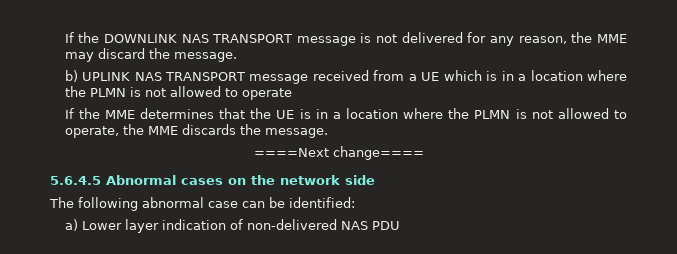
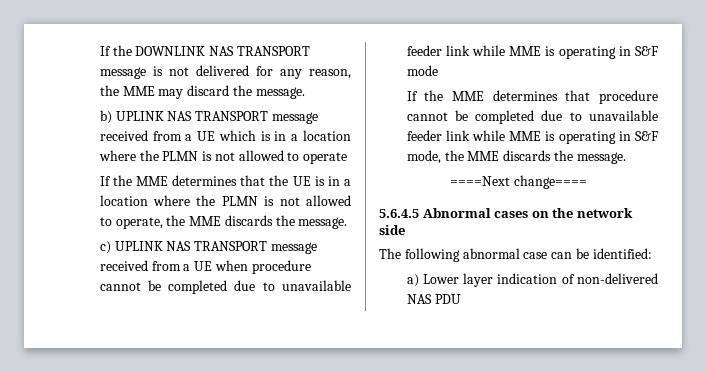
(328, 133) none -> [99,241,317,254] [99,260,311,274] [99,280,351,294] [406,45,658,59] [406,65,438,76] [406,90,658,104] [406,110,658,124] [406,130,658,144] [406,150,626,164] // c) UPLINK NAS TRANSPORT message received from a UE when procedure cannot be completed due to unavailable feeder link while MME is operating in S&F mode // If the MME determines that procedure cannot be completed due to unavailable feeder link while MME is operating in S&F mode, the MME discards the message.

